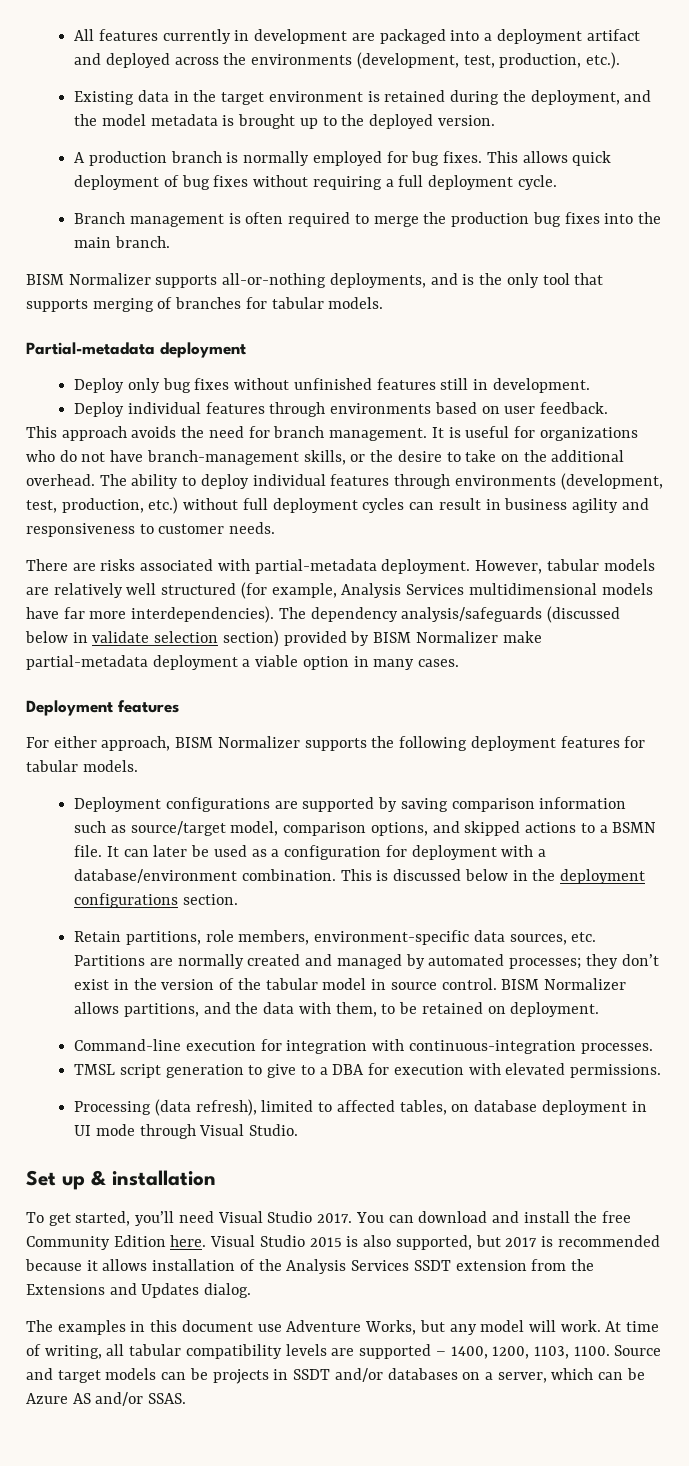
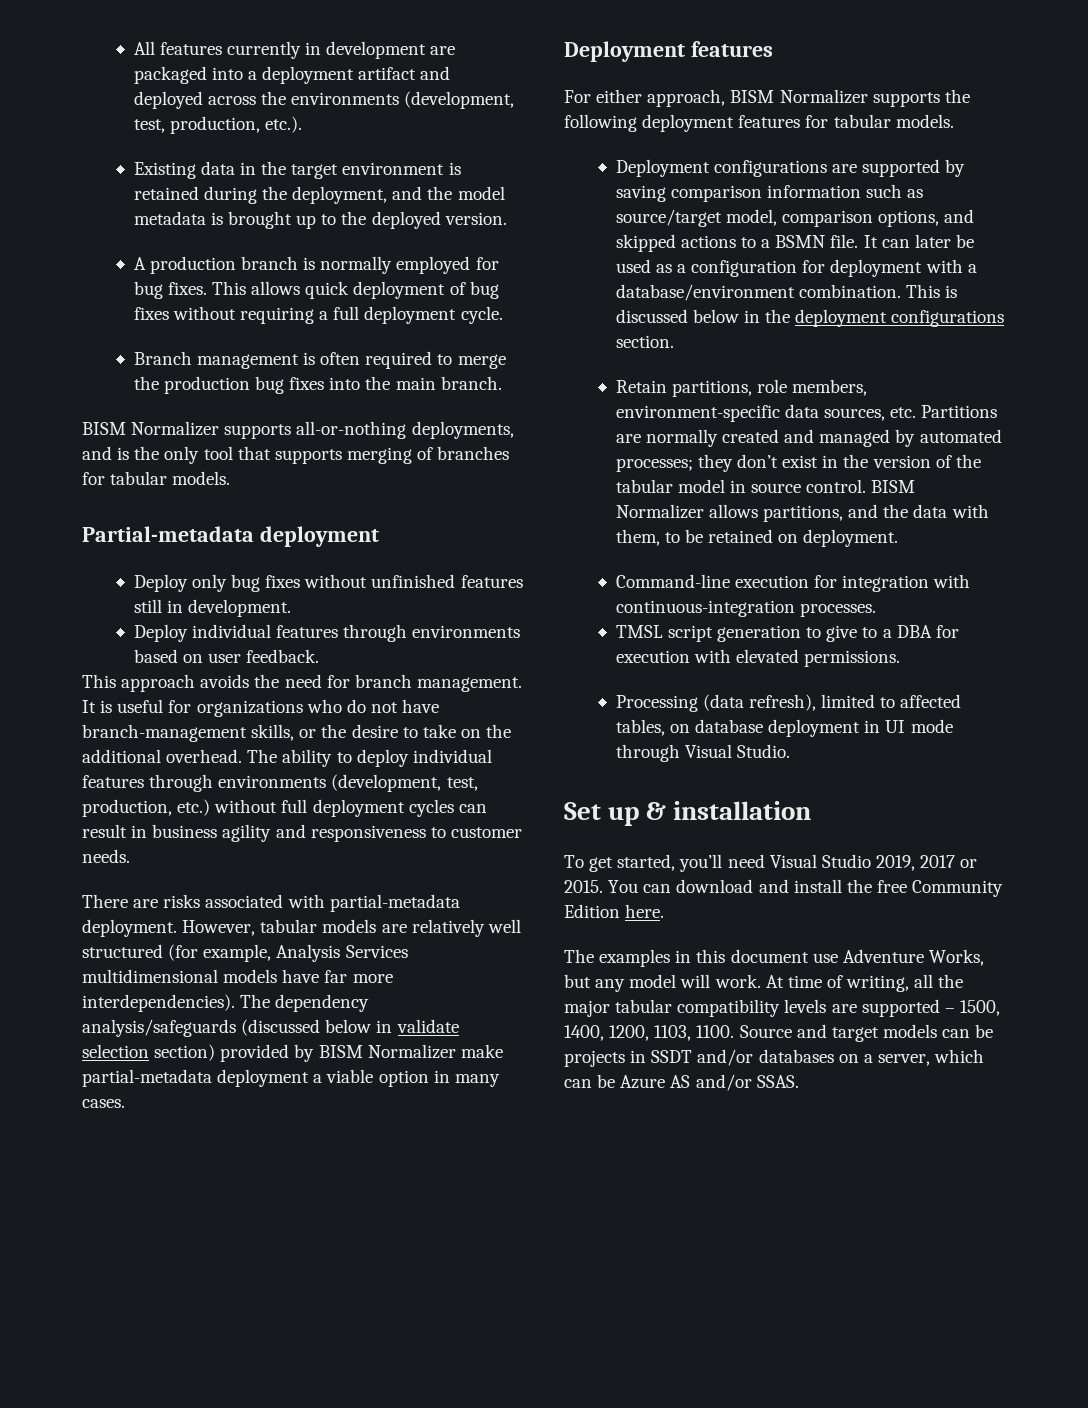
[317,1213,353,1223] 2017. -> [875,855,978,871] [564,880,603,893] 2019, 2017 or 2015.
[210,1235,660,1250] [25,1259,594,1274] [26,1283,252,1298] Visual Studio 2015 is also supported, but 2017 is recommended because it allows installation of the Analysis Services SSDT extension from the Extensions and Updates dialog. -> (665, 911) none
(125, 1350) none -> [938,974,964,988] [564,1000,610,1017] the major
(446, 1353) none -> [959,1000,1000,1016] 1500,

